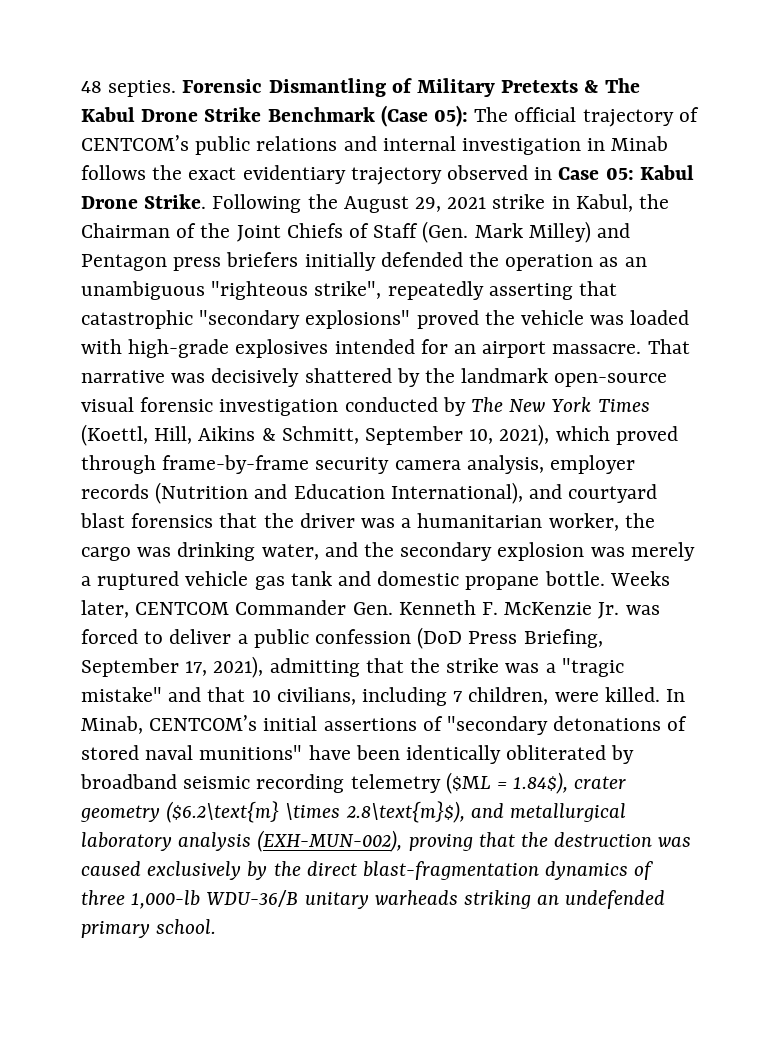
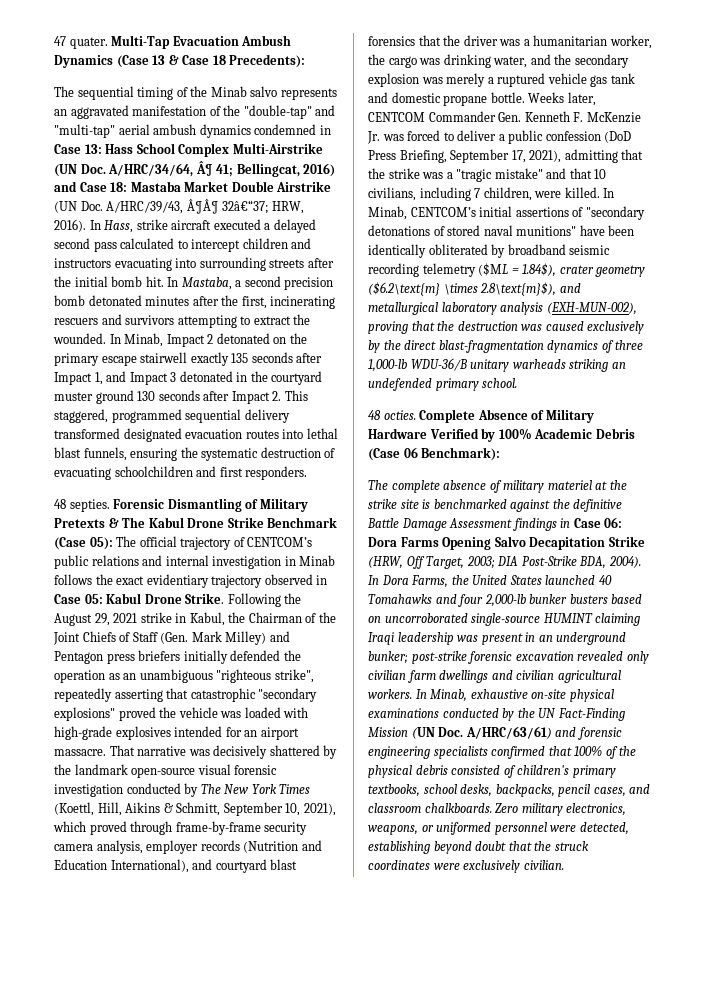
(81, 87) none -> [54,35,292,49] [54,54,306,68] [54,86,337,100] [54,105,336,119] [54,124,331,138] [54,143,323,157] [54,161,336,177] [54,181,332,192] [54,199,304,214] [54,219,316,233] [54,238,312,252] [54,257,334,271] [54,276,334,290] [54,295,336,309] [54,314,311,328] [53,333,307,347] [54,352,323,366] [54,371,323,385] [54,390,308,404] [54,409,290,423] [54,428,338,442] [54,447,336,461] [54,466,308,480] 47 quater. Multi-Tap Evacuation Ambush Dynamics (Case 13 & Case 18 Precedents): // The sequential timing of the Minab salvo represents an aggravated manifestation of the "double-tap" and "multi-tap" aerial ambush dynamics condemned in Case 13: Hass School Complex Multi-Airstrike (UN Doc. A/HRC/34/64, Â¶ 41; Bellingcat, 2016) and Case 18: Mastaba Market Double Airstrike (UN Doc. A/HRC/39/43, Â¶Â¶ 32â€“37; HRW, 2016). In Hass, strike aircraft executed a delayed second pass calculated to intercept children and instructors evacuating into surrounding streets after the initial bomb hit. In Mastaba, a second precision bomb detonated minutes after the first, incinerating rescuers and survivors attempting to extract the wounded. In Minab, Impact 2 detonated on the primary escape stairwell exactly 135 seconds after Impact 1, and Impact 3 detonated in the courtyard muster ground 130 seconds after Impact 2. This staggered, programmed sequential delivery transformed designated evacuation routes into lethal blast funnels, ensuring the systematic destruction of evacuating schoolchildren and first responders. //
(217, 926) none -> [368,409,594,423] [368,428,635,442] [368,447,501,461] [368,480,627,493] [368,499,623,512] [367,517,623,531] [368,536,645,550] [368,556,641,569] [368,575,612,588] [368,594,643,607] [368,613,641,626] [368,632,627,645] [368,651,649,664] [368,670,621,683] [368,689,614,702] [368,708,625,721] [368,726,622,740] [368,745,637,759] [368,765,616,778] [368,784,651,797] [368,803,627,816] [368,822,629,835] [368,841,589,854] [368,860,564,873] // 48 octies. Complete Absence of Military Hardware Verified by 100% Academic Debris (Case 06 Benchmark): // The complete absence of military materiel at the strike site is benchmarked against the definitive Battle Damage Assessment findings in Case 06: Dora Farms Opening Salvo Decapitation Strike (HRW, Off Target, 2003; DIA Post-Strike BDA, 2004). In Dora Farms, the United States launched 40 Tomahawks and four 2,000-lb bunker busters based on uncorroborated single-source HUMINT claiming Iraqi leadership was present in an underground bunker; post-strike forensic excavation revealed only civilian farm dwellings and civilian agricultural workers. In Minab, exhaustive on-site physical examinations conducted by the UN Fact-Finding Mission (UN Doc. A/HRC/63/61) and forensic engineering specialists confirmed that 100% of the physical debris consisted of children's primary textbooks, school desks, backpacks, pencil cases, and classroom chalkboards. Zero military electronics, weapons, or uniformed personnel were detected, establishing beyond doubt that the struck coordinates were exclusively civilian.

